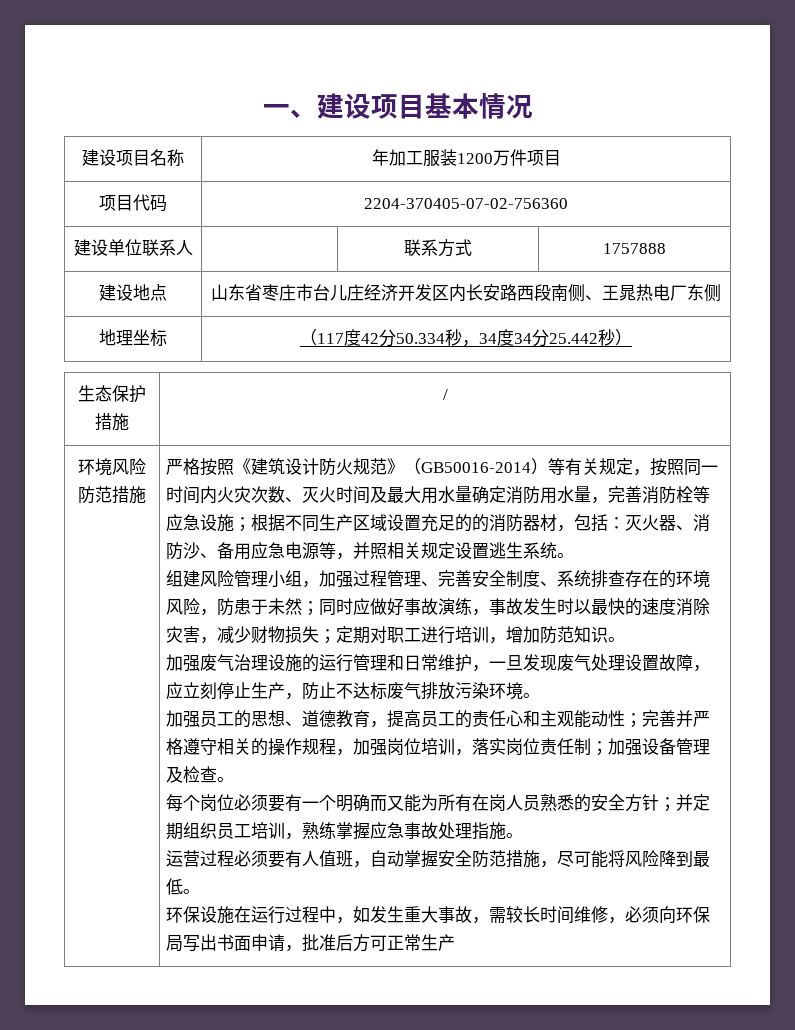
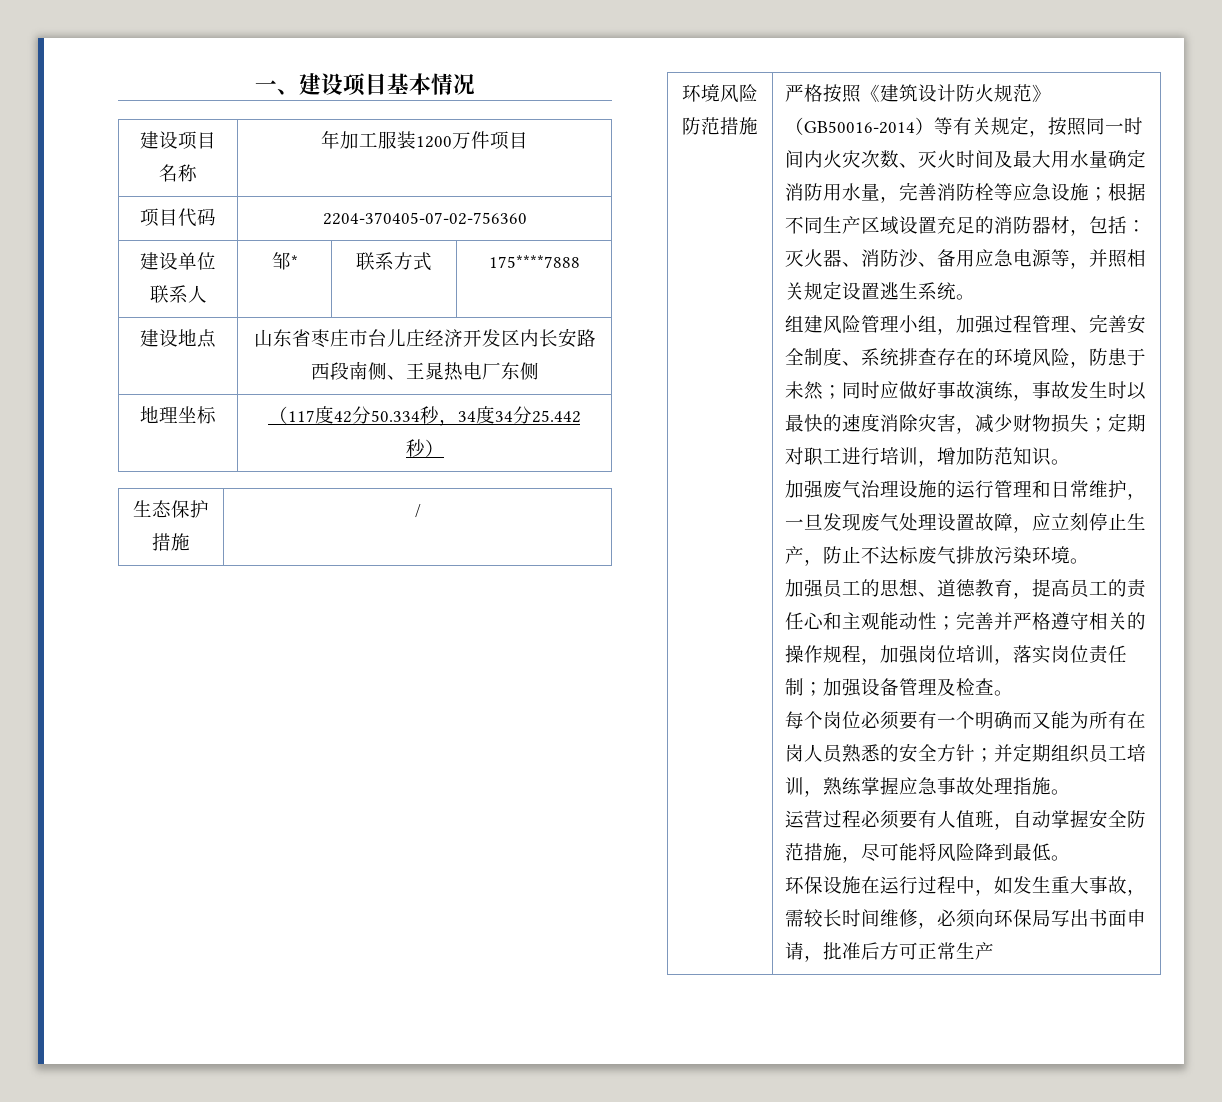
(193, 247) none -> [271,252,298,270] 邹*
[603,243,666,254] 1757888 -> [488,255,580,268] 175****7888
[471,514,489,532] 的 -> (995, 225) none

